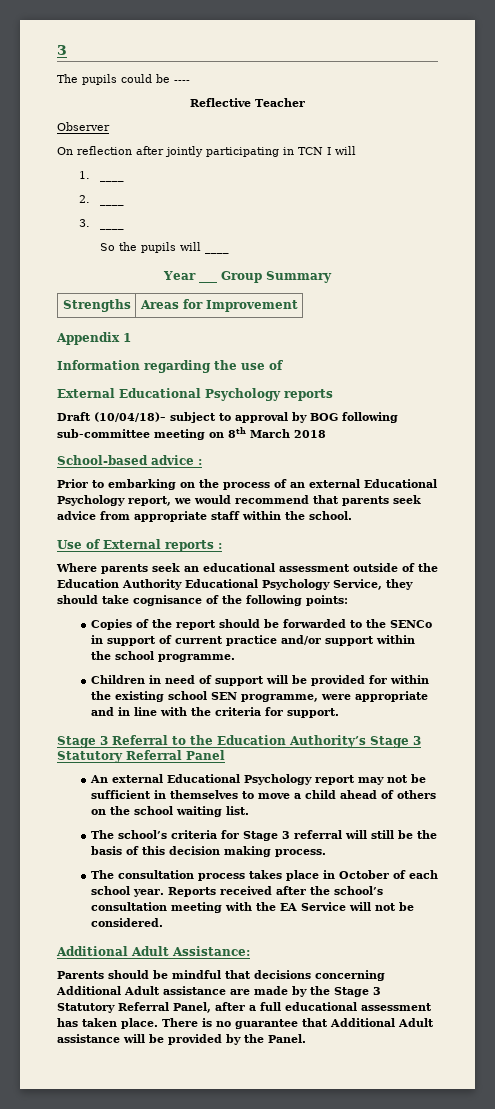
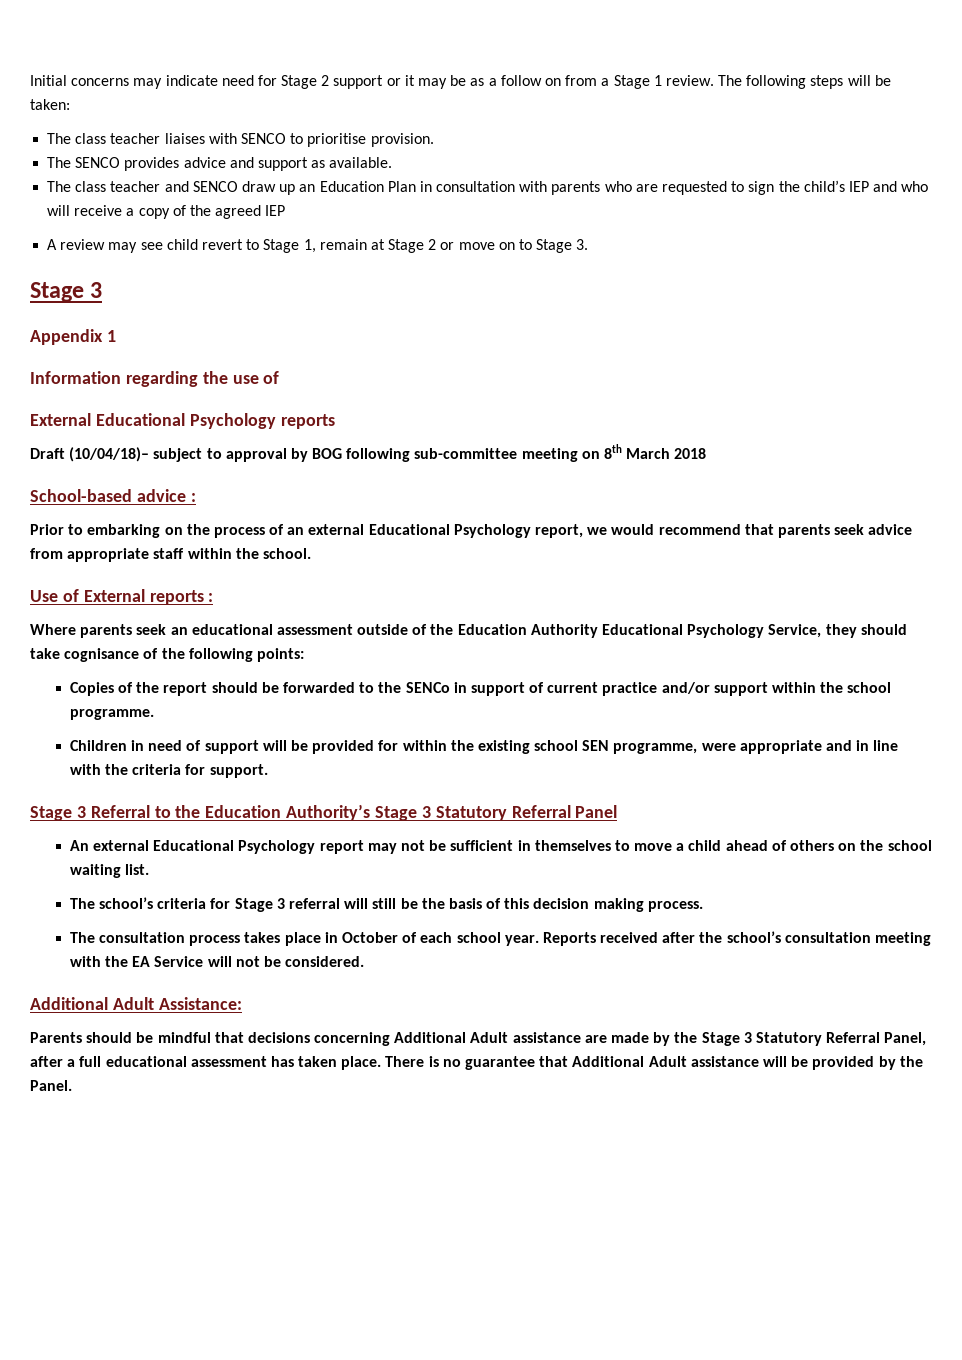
[57,45,67,55] [57,74,190,85] [190,98,306,107] [57,122,110,131] [57,146,356,157] [78,171,90,179] [100,179,125,182] [78,195,90,203] [100,203,125,206] [78,219,90,227] [100,227,125,230] [100,242,202,253] [205,251,230,254] [163,271,196,280] [199,271,332,283] [62,299,131,312] [139,299,298,312] 3 // The pupils could be ---- // Reflective Teacher // Observer // On reflection after jointly participating in TCN I will // 1. ____ // 2. ____ // 3. ____ // So the pupils will ____ // Year ___ Group Summary // Strengths | Areas for Improvement -> [30,75,891,89] [30,99,70,110] [47,133,434,147] [47,157,393,171] [47,180,929,195] [47,205,286,219] [47,239,589,253] [30,282,103,302] Initial concerns may indicate need for Stage 2 support or it may be as a follow on from a Stage 1 review. The following steps will be taken: // The class teacher liaises with SENCO to prioritise provision. // The SENCO provides advice and support as available. // The class teacher and SENCO draw up an Education Plan in consultation with parents who are requested to sign the child’s IEP and who will receive a copy of the agreed IEP // A review may see child revert to Stage 1, remain at Stage 2 or move on to Stage 3. // Stage 3

